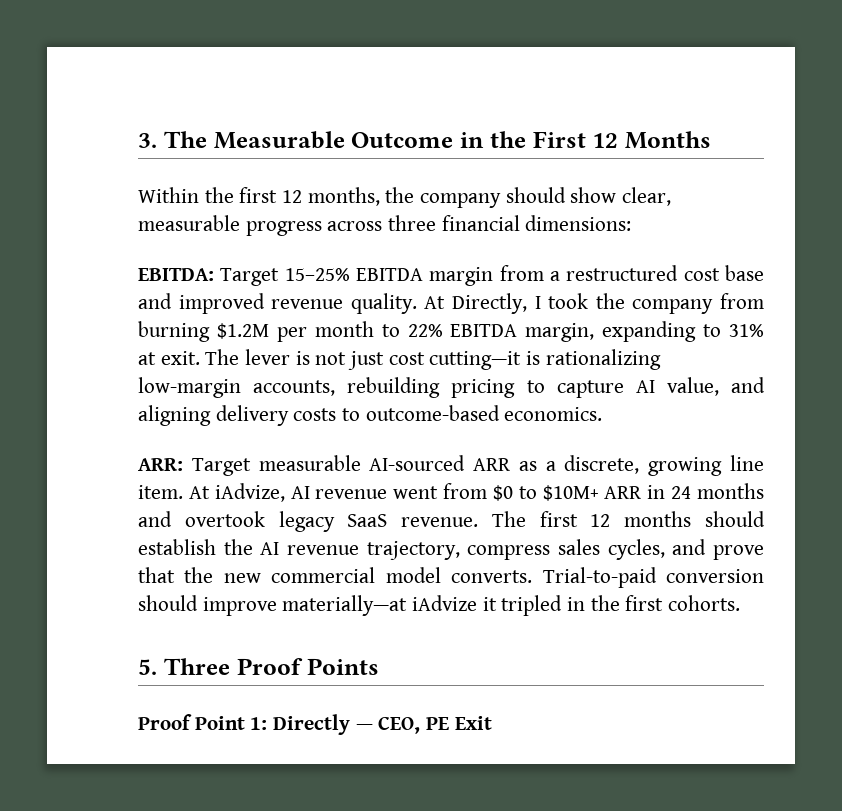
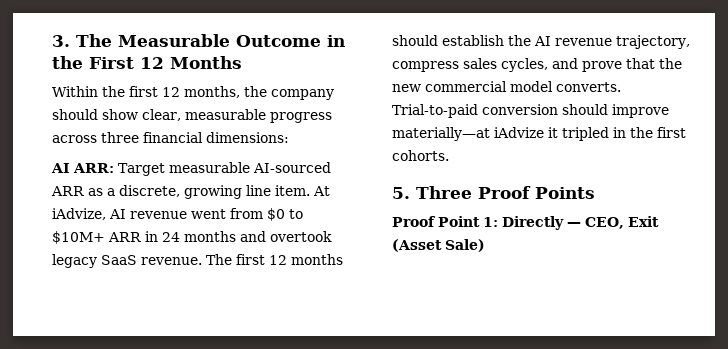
[138,265,764,286] [138,293,765,314] [138,321,764,342] [138,349,661,370] [138,377,765,398] [138,405,603,426] EBITDA: Target 15–25% EBITDA margin from a restructured cost base and improved revenue quality. At Directly, I took the company from burning $1.2M per month to 22% EBITDA margin, expanding to 31% at exit. The lever is not just cost cutting—it is rationalizing low-margin accounts, rebuilding pricing to capture AI value, and aligning delivery costs to outcome-based economics. // -> [51,163,70,173] AI
[426,716,492,730] PE Exit -> [628,216,659,227] [392,239,485,252] Exit (Asset Sale)

